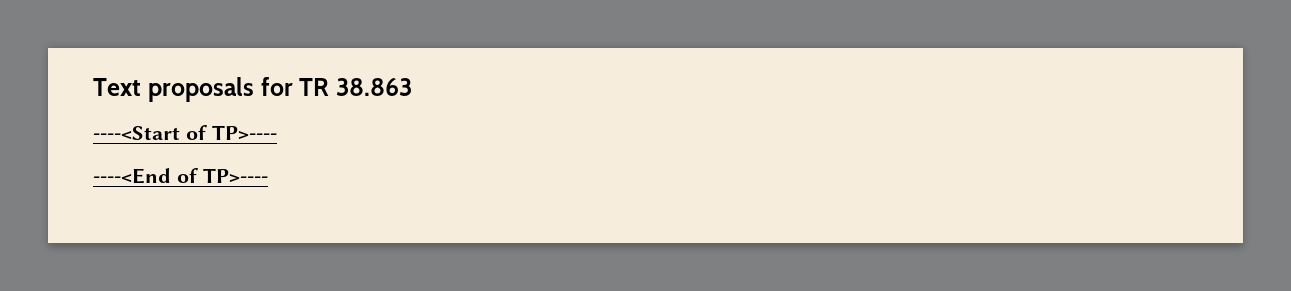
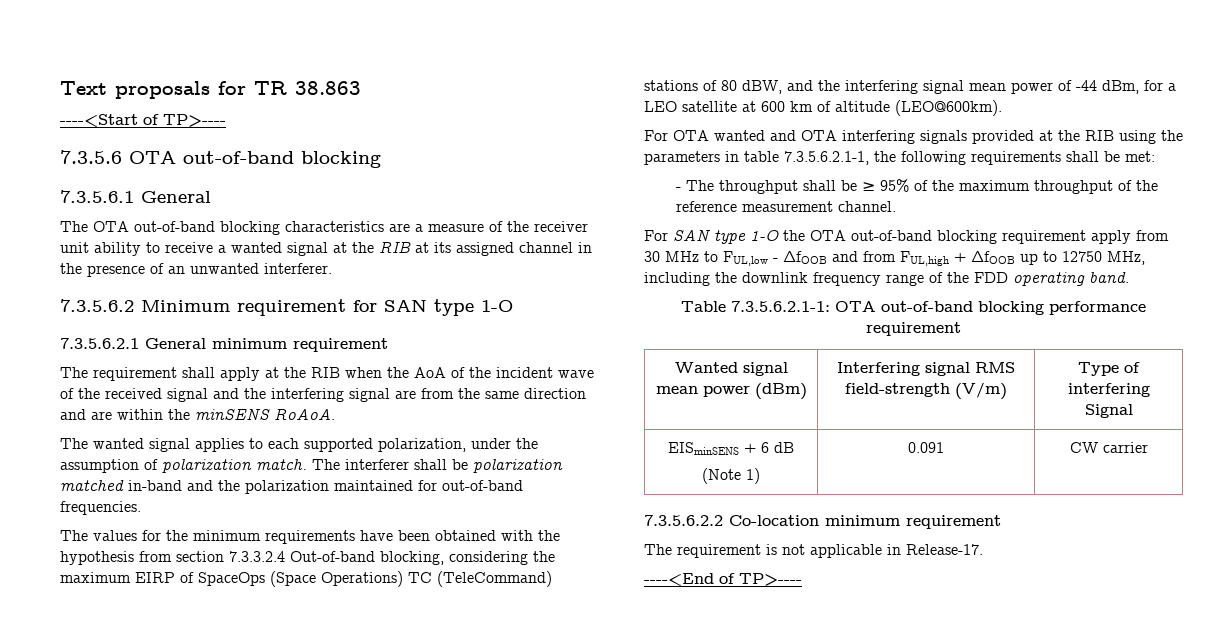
(277, 132) none -> [60,150,381,168] [60,190,211,203] [60,221,588,235] [60,241,592,256] [60,263,332,277] [60,299,513,316] [60,338,388,352] [60,367,594,381] [60,388,586,402] [60,408,335,420] [60,438,538,452] [60,459,563,473] [60,480,523,494] [60,501,141,515] [60,530,560,544] [60,551,555,565] [60,571,552,587] [644,80,1176,94] [644,100,1002,116] [644,130,1183,144] [644,151,1155,165] [675,179,1158,194] [675,201,896,212] [644,229,1169,244] [644,251,1145,266] [644,272,1129,286] [681,301,1146,315] [866,322,961,336] [674,362,788,376] [655,383,807,400] [837,362,1015,376] [845,382,1007,400] [1078,362,1140,376] [1067,383,1150,397] [1084,404,1133,418] [668,442,794,455] [702,468,760,484] [908,442,944,453] [1069,442,1148,453] [644,515,1001,529] [644,544,983,558] // 7.3.5.6 OTA out-of-band blocking // 7.3.5.6.1 General // The OTA out-of-band blocking characteristics are a measure of the receiver unit ability to receive a wanted signal at the RIB at its assigned channel in the presence of an unwanted interferer. // 7.3.5.6.2 Minimum requirement for SAN type 1-O // 7.3.5.6.2.1 General minimum requirement // The requirement shall apply at the RIB when the AoA of the incident wave of the received signal and the interfering signal are from the same direction and are within the minSENS RoAoA. // The wanted signal applies to each supported polarization, under the assumption of polarization match. The interferer shall be polarization matched in-band and the polarization maintained for out-of-band frequencies. // The values for the minimum requirements have been obtained with the hypothesis from section 7.3.3.2.4 Out-of-band blocking, considering the maximum EIRP of SpaceOps (Space Operations) TC (TeleCommand) stations of 80 dBW, and the interfering signal mean power of -44 dBm, for a LEO satellite at 600 km of altitude (LEO@600km). // For OTA wanted and OTA interfering signals provided at the RIB using the parameters in table 7.3.5.6.2.1-1, the following requirements shall be met: // - The throughput shall be ≥ 95% of the maximum throughput of the reference measurement channel. // For SAN type 1-O the OTA out-of-band blocking requirement apply from 30 MHz to FUL,low - ΔfOOB and from FUL,high + ΔfOOB up to 12750 MHz, including the downlink frequency range of the FDD operating band. // Table 7.3.5.6.2.1-1: OTA out-of-band blocking performance requirement // Wanted signal mean power (dBm) | Interfering signal RMS field-strength (V/m) | Type of interfering Signal // EISminSENS + 6 dB // (Note 1) | 0.091 | CW carrier // 7.3.5.6.2.2 Co-location minimum requirement // The requirement is not applicable in Release-17.

